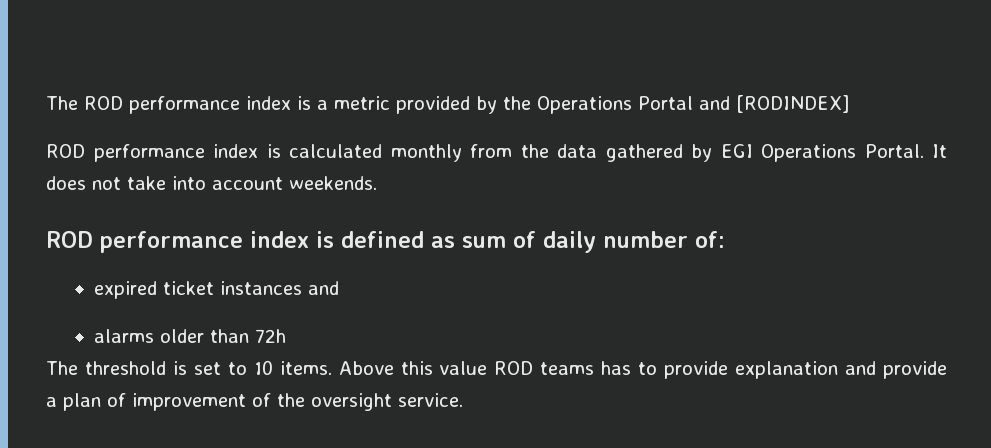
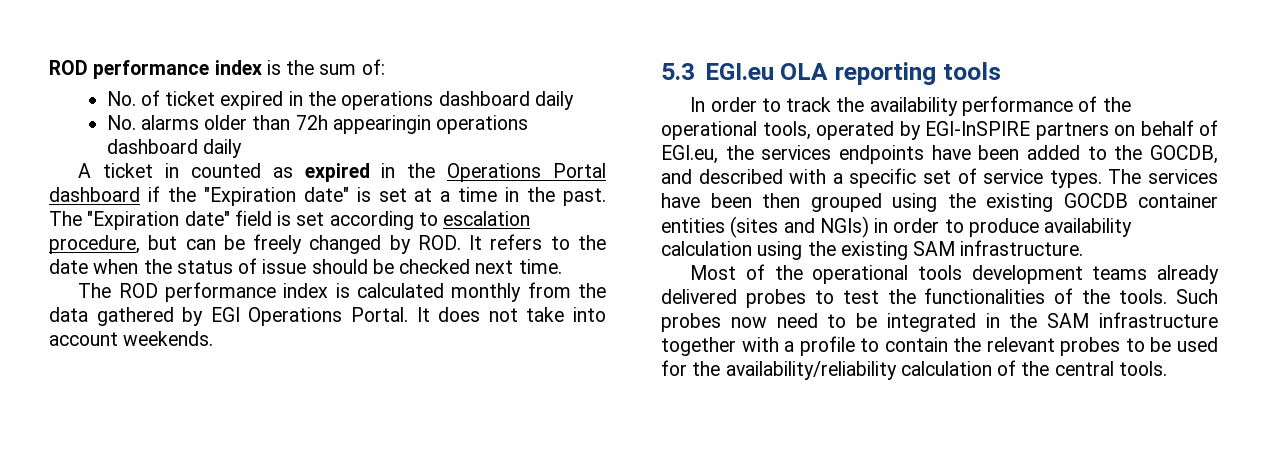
[46,95,850,114] The ROD performance index is a metric provided by the Operations Portal and [RODINDEX] // -> [49,59,385,79] [106,90,574,110] [106,115,529,134] [106,139,242,158] [78,163,606,182] [49,186,607,206] [49,210,531,230] [49,234,606,254] [49,258,562,274] [78,283,112,298] ROD performance index is the sum of: // No. of ticket expired in the operations dashboard daily // No. alarms older than 72h appearingin operations dashboard daily // A ticket in counted as expired in the Operations Portal dashboard if the "Expiration date" is set at a time in the past. The "Expiration date" field is set according to escalation procedure, but can be freely changed by ROD. It refers to the date when the status of issue should be checked next time. // The
[46,231,725,253] [94,281,340,299] [94,329,287,343] [46,360,948,379] [46,393,463,411] ROD performance index is defined as sum of daily number of: // expired ticket instances and // alarms older than 72h // The threshold is set to 10 items. Above this value ROD teams has to provide explanation and provide a plan of improvement of the oversight service. -> [661,62,1001,85] [690,96,1131,116] [661,120,1218,140] [661,145,1218,164] [661,168,1218,188] [661,193,1218,212] [661,216,1133,238] [661,240,1084,260] [690,264,1219,284] [661,288,1218,308] [661,312,1218,332] [661,336,1218,356] [661,360,1167,380] 5.3 EGI.eu OLA reporting tools // In order to track the availability performance of the operational tools, operated by EGI-InSPIRE partners on behalf of EGI.eu, the services endpoints have been added to the GOCDB, and described with a specific set of service types. The services have been then grouped using the existing GOCDB container entities (sites and NGIs) in order to produce availability calculation using the existing SAM infrastructure. // Most of the operational tools development teams already delivered probes to test the functionalities of the tools. Such probes now need to be integrated in the SAM infrastructure together with a profile to contain the relevant probes to be used for the availability/reliability calculation of the central tools.

